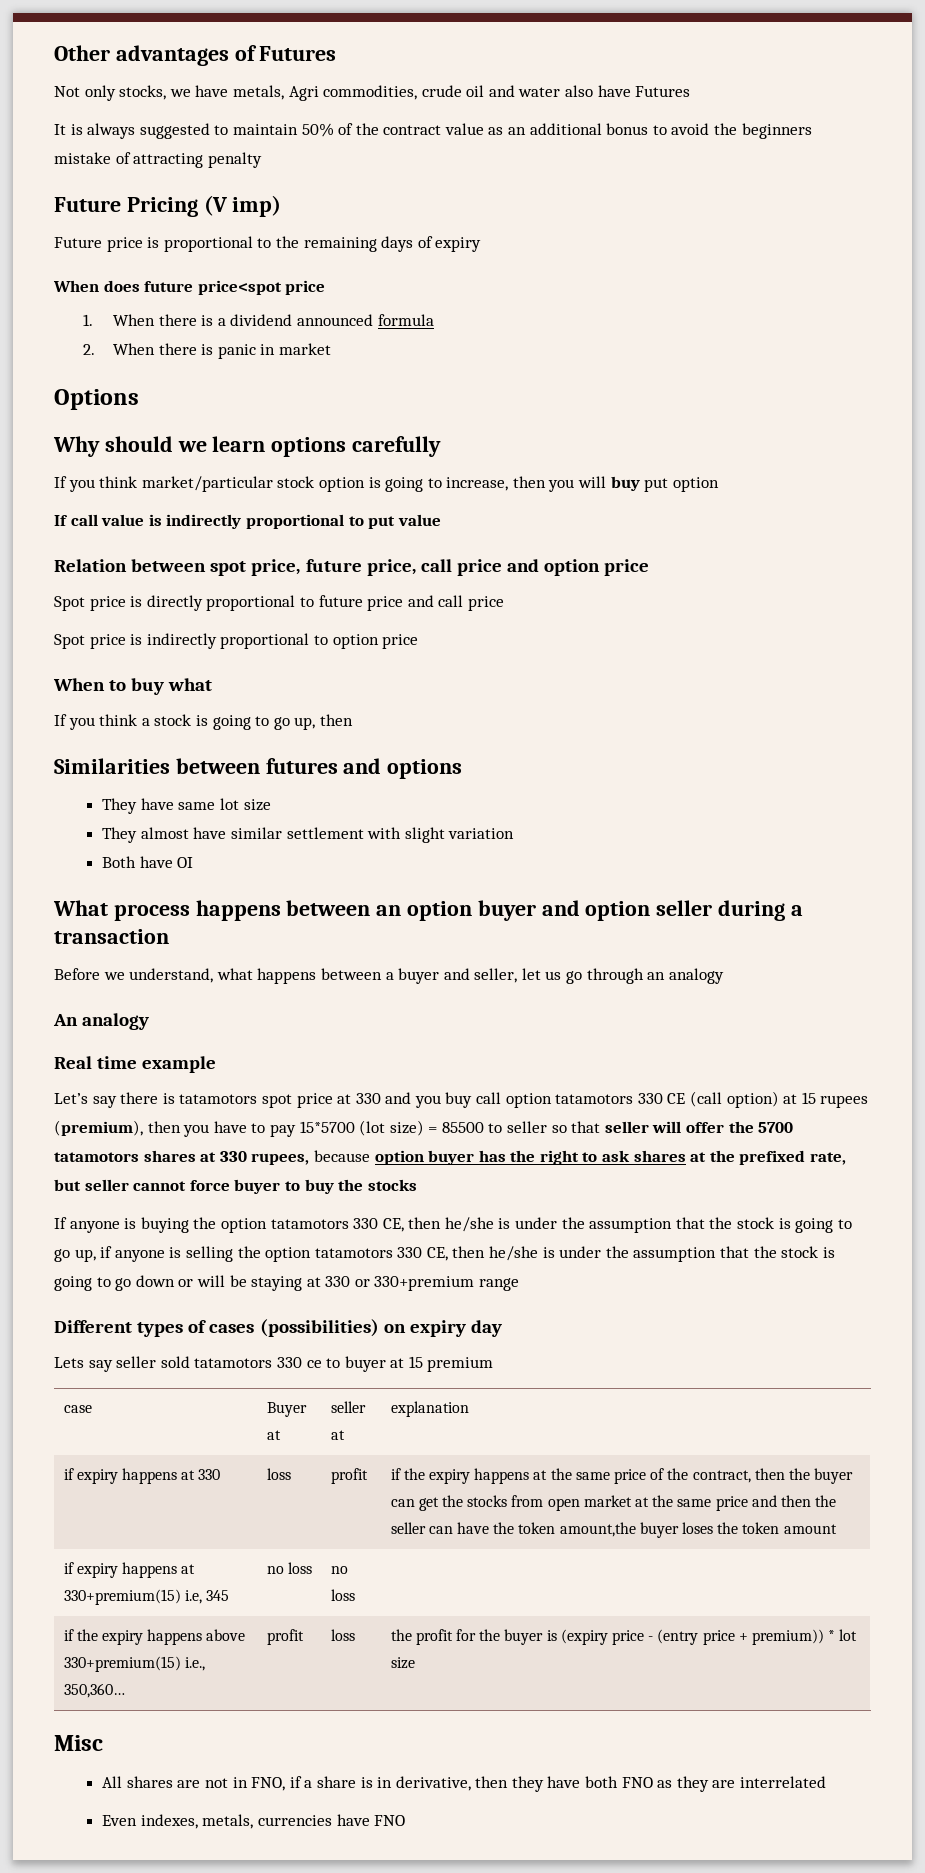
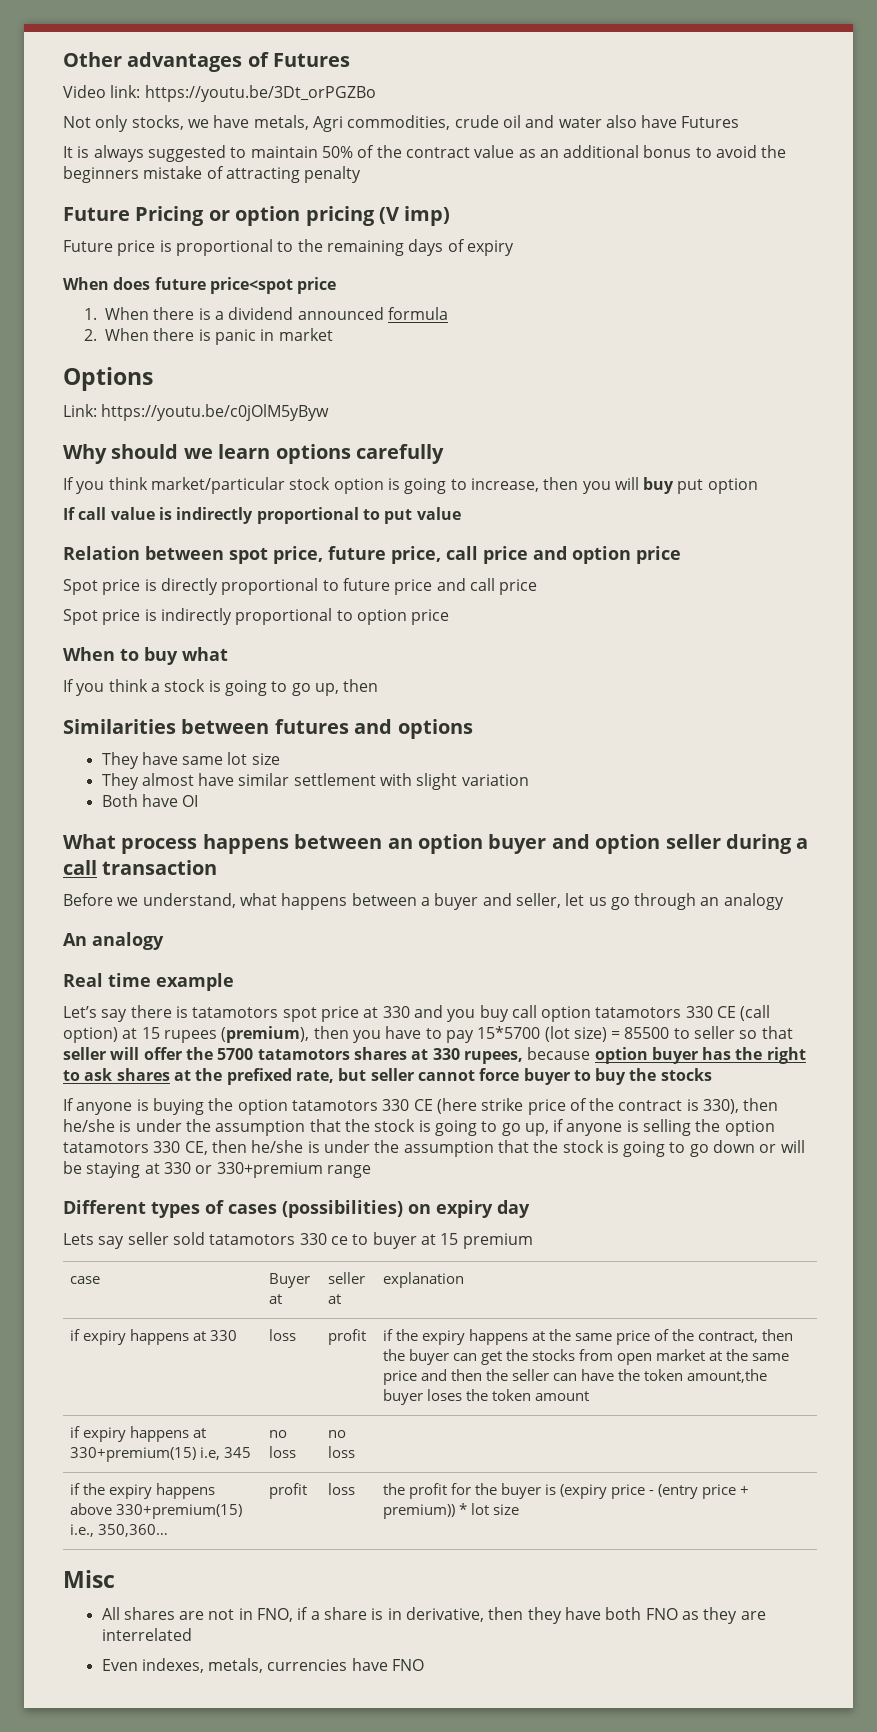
(337, 53) none -> [63,85,376,102] // Video link: https://youtu.be/3Dt_orPGZBo
(198, 207) none -> [208,206,375,226] or option pricing
(139, 399) none -> [63,404,330,421] // Link: https://youtu.be/c0jOlM5yByw
(803, 910) none -> [63,860,97,875] call
[382,1218,404,1232] CE, -> [413,1098,740,1115] CE (here strike price of the contract is 330),

